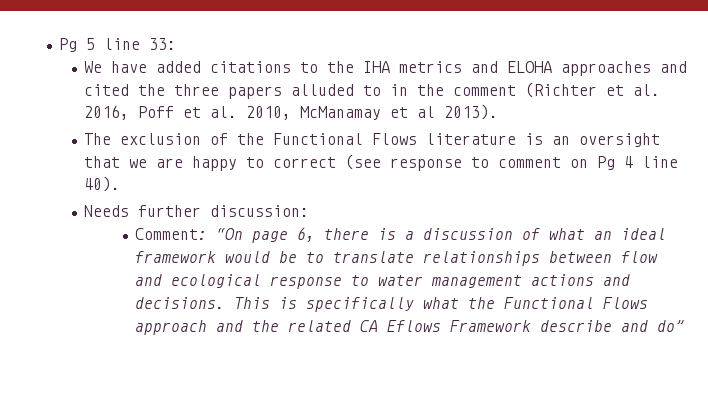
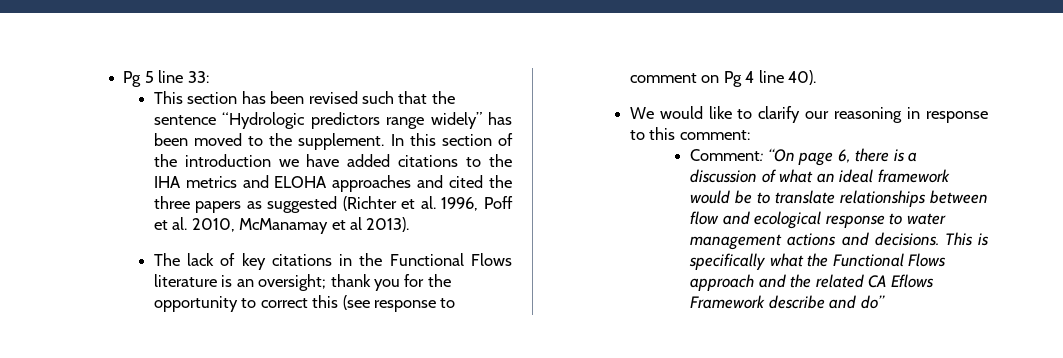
[84,61,103,73] We -> [153,91,455,104] [153,112,512,129] [153,133,513,150] [153,154,299,167] This section has been revised such that the sentence “Hydrologic predictors range widely” has been moved to the supplement. In this section of the introduction we
[291,84,517,96] alluded to in the comment -> [246,196,338,213] as suggested
[84,105,130,120] 2016, -> [441,197,479,211] 1996,
[120,133,229,145] exclusion of -> [186,253,353,270] lack of key citations in
[579,133,661,147] [84,156,238,171] oversight that we are happy -> [258,274,451,291] [153,296,238,312] oversight; thank you for the opportunity
(337, 162) none -> [312,295,339,308] this
[84,205,310,217] Needs further discussion: -> [629,106,988,123] [629,127,750,140] We would like to clarify our reasoning in response to this comment:

